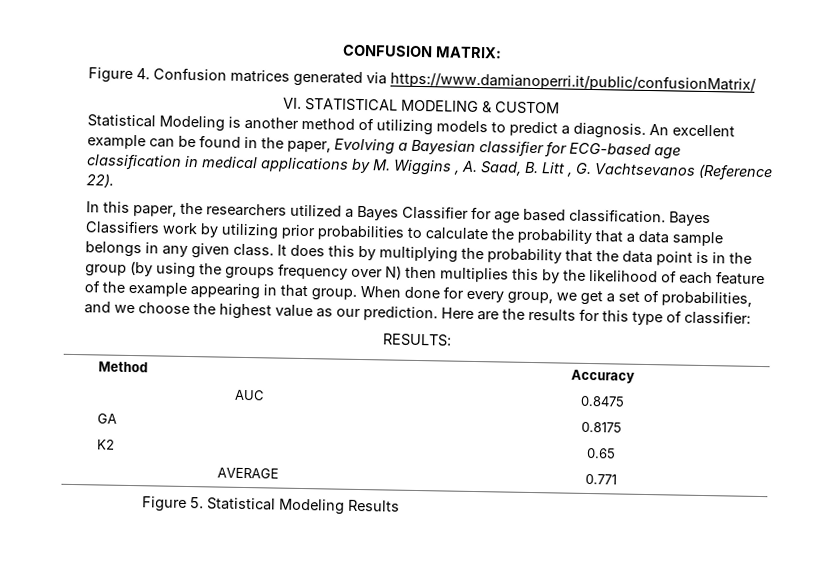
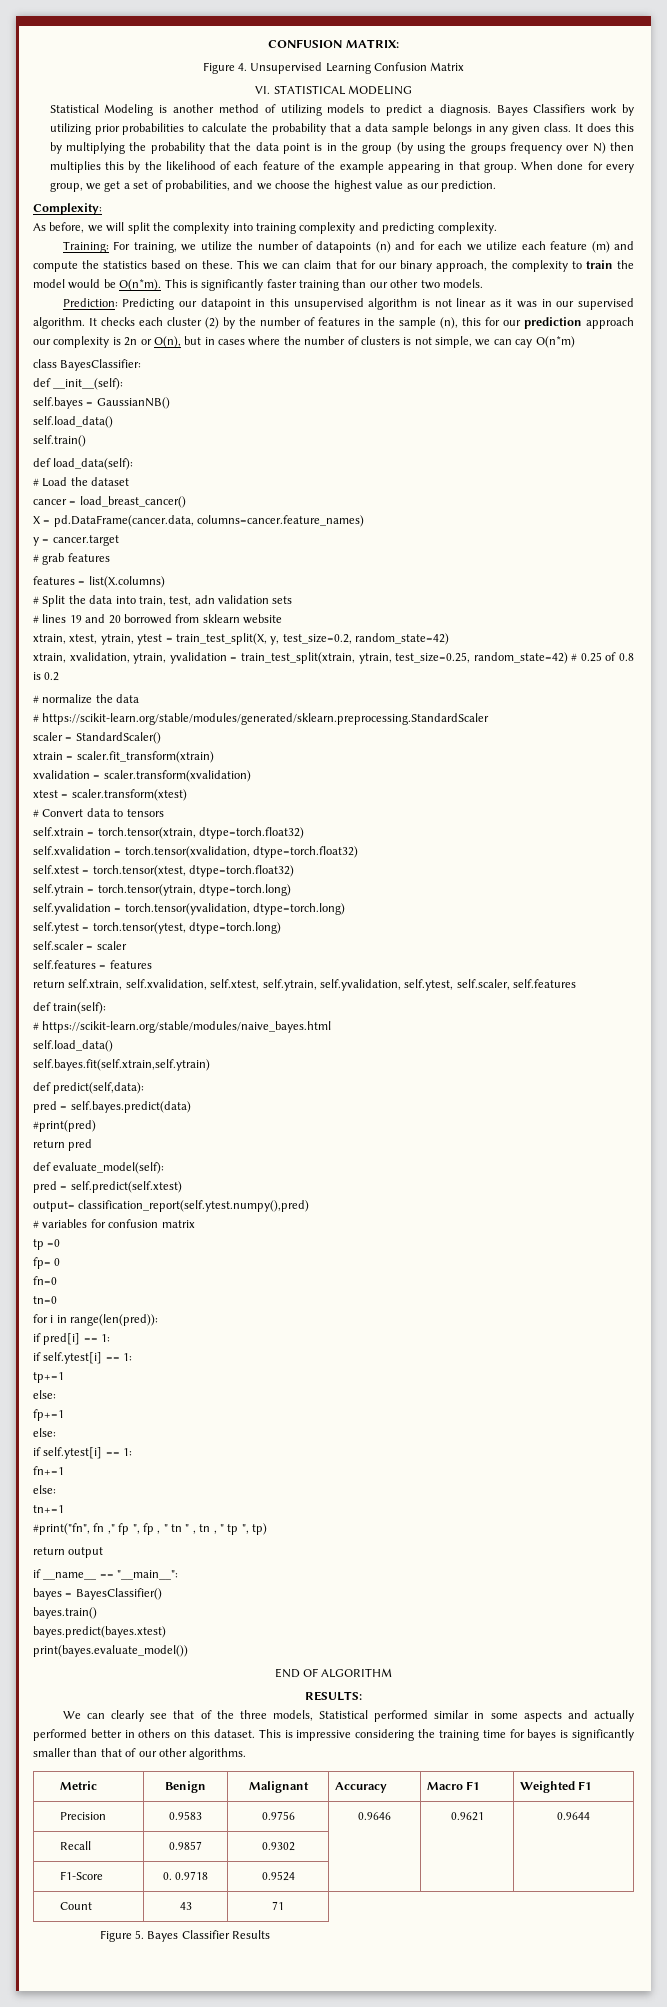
[152,67,756,93] Confusion matrices generated via https://www.damianoperri.it/public/confusionMatrix/ -> [250,62,465,74] Unsupervised Learning Confusion Matrix
[482,101,560,115] & CUSTOM -> (412, 90) none
[649,124,736,137] [87,134,682,160] [86,153,774,182] [86,173,115,188] [86,201,667,224] An excellent example can be found in the paper, Evolving a Bayesian classifier for ECG-based age classification in medical applications by M. Wiggins , A. Saad, B. Litt , G. Vachtsevanos (Reference 22). // In this paper, the researchers utilized a Bayes Classifier for age based classification. -> (491, 110) none
[441,307,752,326] [382,333,452,347] [97,361,148,373] [570,369,635,384] [234,389,265,401] [579,395,625,407] [96,413,117,424] [581,421,622,433] [96,439,115,450] [586,447,616,459] [217,467,279,479] [584,473,617,485] Here are the results for this type of classifier: // RESULTS: // Method | Accuracy // AUC | 0.8475 // GA | 0.8175 // K2 | 0.65 // AVERAGE | 0.771 -> [33,203,102,215] [33,222,497,234] [62,241,635,253] [33,260,634,272] [33,279,483,291] [62,298,634,310] [33,317,634,329] [33,336,575,348] [33,359,142,371] [33,378,124,390] [33,397,170,409] [33,416,113,428] [33,435,86,447] [33,458,134,470] [33,477,130,487] [33,496,186,508] [33,515,365,527] [33,535,119,546] [33,553,110,565] [33,576,165,588] [33,595,293,607] [33,614,282,624] [33,633,449,645] [33,652,635,664] [33,672,60,681] [33,694,140,704] [33,713,490,725] [33,732,161,744] [33,751,214,763] [33,770,251,782] [33,789,187,801] [33,808,164,817] [33,827,305,839] [33,846,359,858] [33,865,295,877] [33,884,292,896] [33,903,346,915] [33,922,282,934] [33,941,127,950] [33,960,152,969] [33,979,576,991] [33,1002,107,1014] [33,1021,332,1033] [33,1040,113,1052] [33,1059,210,1071] [33,1082,145,1094] [33,1101,191,1113] [33,1120,96,1132] [33,1139,93,1151] [33,1162,165,1174] [33,1181,182,1193] [33,1200,310,1212] [33,1219,195,1228] [33,1239,61,1250] [33,1257,61,1269] [33,1276,57,1285] [33,1296,57,1304] [33,1314,159,1326] [33,1333,111,1345] [33,1352,133,1364] [33,1372,64,1383] [33,1390,56,1399] [33,1409,64,1421] [33,1428,56,1437] [33,1447,133,1459] [33,1466,64,1475] [33,1485,56,1494] [33,1505,64,1513] [33,1523,267,1535] [33,1547,104,1558] [33,1569,179,1580] [33,1588,162,1600] [33,1607,97,1619] [33,1626,166,1638] [33,1645,188,1657] [274,1668,393,1678] [305,1691,362,1701] [62,1710,634,1722] [33,1729,634,1741] [33,1748,247,1760] [59,1781,97,1790] [165,1781,206,1793] [248,1781,309,1793] [334,1782,387,1793] [426,1781,480,1790] [519,1781,592,1793] [59,1812,106,1820] [169,1811,202,1820] [261,1811,295,1820] [358,1812,391,1820] [450,1812,484,1821] [557,1812,590,1820] [59,1841,91,1850] [169,1841,202,1850] [261,1842,295,1851] [59,1871,103,1880] [162,1871,209,1880] [261,1871,295,1881] [59,1902,92,1910] [179,1902,192,1910] [272,1901,284,1910] // Complexity: // As before, we will split the complexity into training complexity and predicting complexity. // Training: For training, we utilize the number of datapoints (n) and for each we utilize each feature (m) and compute the statistics based on these. This we can claim that for our binary approach, the complexity to train the model would be O(n*m). This is significantly faster training than our other two models. // Prediction: Predicting our datapoint in this unsupervised algorithm is not linear as it was in our supervised algorithm. It checks each cluster (2) by the number of features in the sample (n), this for our prediction approach our complexity is 2n or O(n), but in cases where the number of clusters is not simple, we can cay O(n*m) // class BayesClassifier: // def __init__(self): // self.bayes = GaussianNB() // self.load_data() // self.train() // def load_data(self): // # Load the dataset // cancer = load_breast_cancer() // X = pd.DataFrame(cancer.data, columns=cancer.feature_names) // y = cancer.target // # grab features // features = list(X.columns) // # Split the data into train, test, adn validation sets // # lines 19 and 20 borrowed from sklearn website // xtrain, xtest, ytrain, ytest = train_test_split(X, y, test_size=0.2, random_state=42) // xtrain, xvalidation, ytrain, yvalidation = train_test_split(xtrain, ytrain, test_size=0.25, random_state=42) # 0.25 of 0.8 is 0.2 // # normalize the data // # https://scikit-learn.org/stable/modules/generated/sklearn.preprocessing.StandardScaler // scaler = StandardScaler() // xtrain = scaler.fit_transform(xtrain) // xvalidation = scaler.transform(xvalidation) // xtest = scaler.transform(xtest) // # Convert data to tensors // self.xtrain = torch.tensor(xtrain, dtype=torch.float32) // self.xvalidation = torch.tensor(xvalidation, dtype=torch.float32) // self.xtest = torch.tensor(xtest, dtype=torch.float32) // self.ytrain = torch.tensor(ytrain, dtype=torch.long) // self.yvalidation = torch.tensor(yvalidation, dtype=torch.long) // self.ytest = torch.tensor(ytest, dtype=torch.long) // self.scaler = scaler // self.features = features // return self.xtrain, self.xvalidation, self.xtest, self.ytrain, self.yvalidation, self.ytest, self.scaler, self.features // def train(self): // # https://scikit-learn.org/stable/modules/naive_bayes.html // self.load_data() // self.bayes.fit(self.xtrain,self.ytrain) // def predict(self,data): // pred = self.bayes.predict(data) // #print(pred) // return pred // def evaluate_model(self): // pred = self.predict(self.xtest) // output= classification_report(self.ytest.numpy(),pred) // # variables for confusion matrix // tp =0 // fp= 0 // fn=0 // tn=0 // for i in range(len(pred)): // if pred[i] == 1: // if self.ytest[i] == 1: // tp+=1 // else: // fp+=1 // else: // if self.ytest[i] == 1: // fn+=1 // else: // tn+=1 // #print("fn", fn ," fp ", fp , " tn " , tn , " tp ", tp) // return output // if __name__ == "__main__": // bayes = BayesClassifier() // bayes.train() // bayes.predict(bayes.xtest) // print(bayes.evaluate_model()) // END OF ALGORITHM // RESULTS: // We can clearly see that of the three models, Statistical performed similar in some aspects and actually performed better in others on this dataset. This is impressive considering the training time for bayes is significantly smaller than that of our other algorithms. // Metric | Benign | Malignant | Accuracy | Macro F1 | Weighted F1 // Precision | 0.9583 | 0.9756 | 0.9646 | 0.9621 | 0.9644 // Recall | 0.9857 | 0.9302 | | | // F1-Score | 0. 0.9718 | 0.9524 | | | // Count | 43 | 71
[206,497,345,515] Statistical Modeling -> [147,1930,230,1942] Bayes Classifier

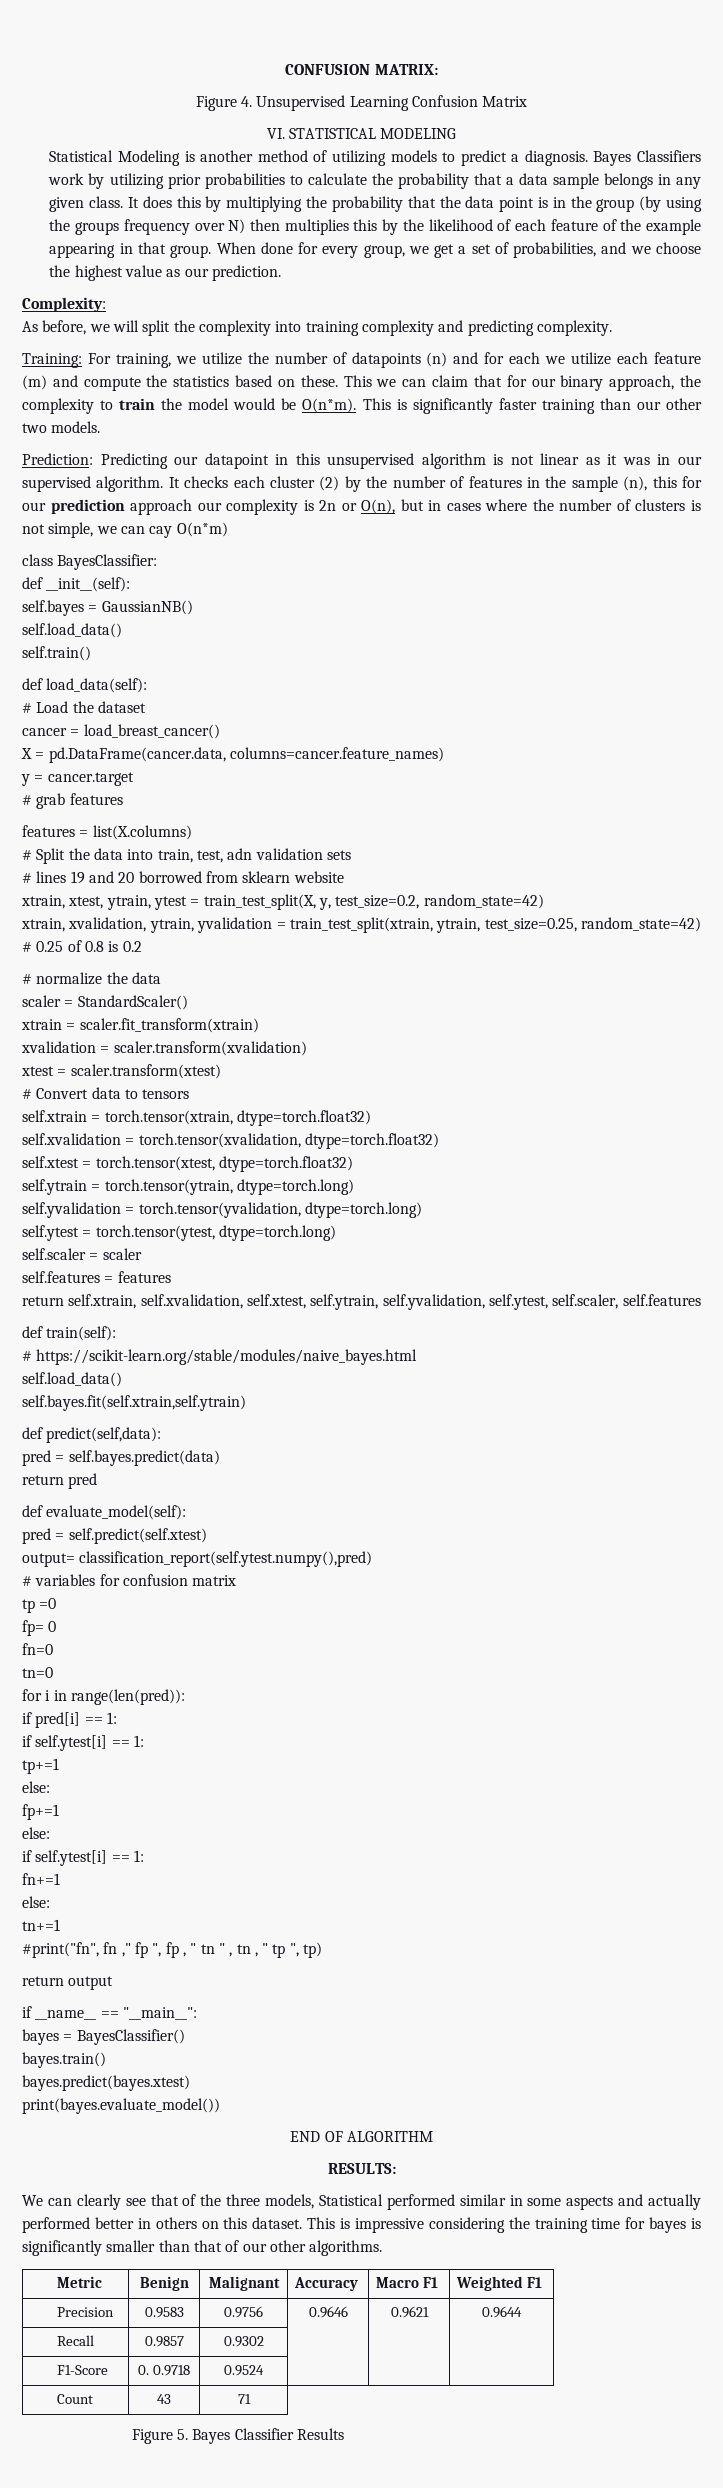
[33,713,490,725] // # https://scikit-learn.org/stable/modules/generated/sklearn.preprocessing.StandardScaler -> (161, 978) none
[33,1120,96,1132] // #print(pred) -> (220, 1458) none

